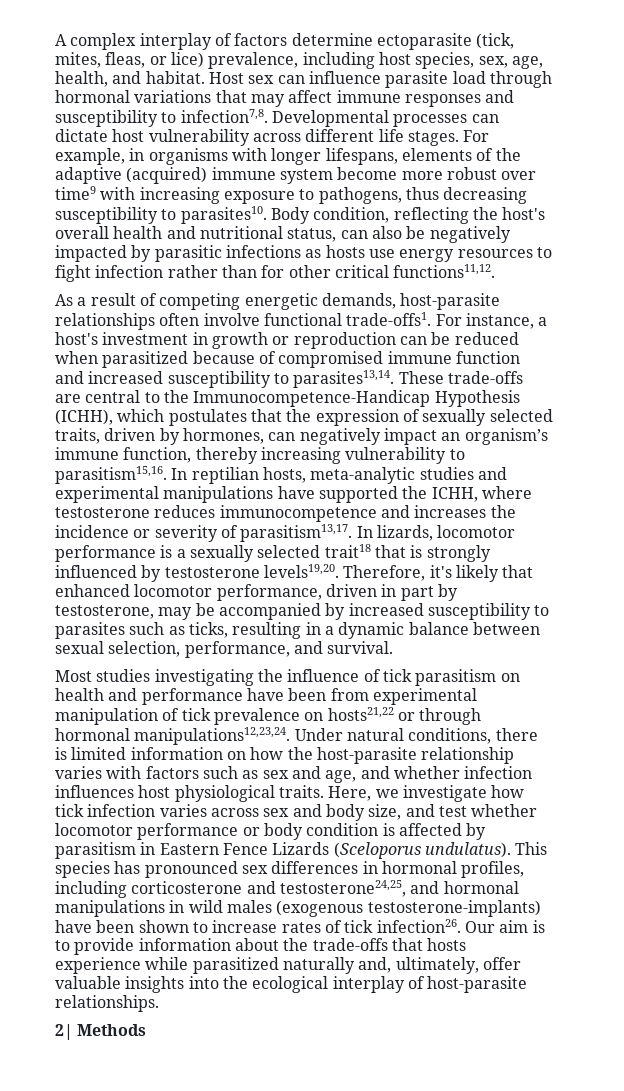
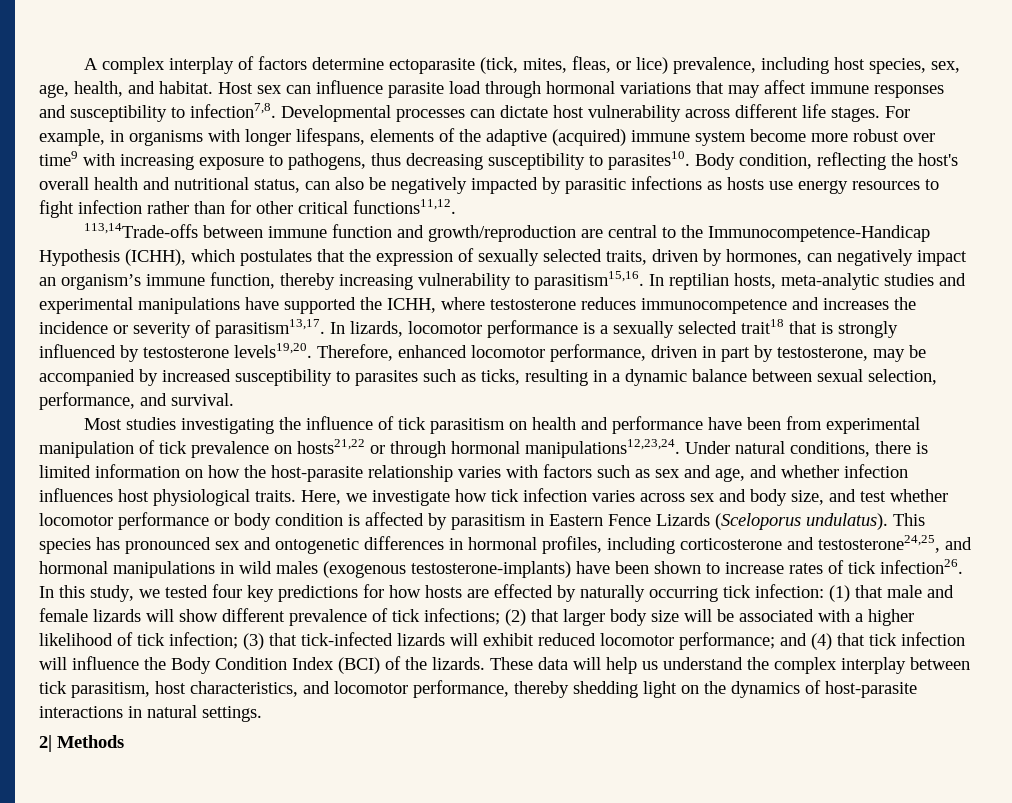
[55,293,501,310] [55,312,548,330] [55,332,519,349] [55,351,520,368] [55,370,523,388] As a result of competing energetic demands, host-parasite relationships often involve functional trade-offs1. For instance, a host's investment in growth or reproduction can be reduced when parasitized because of compromised immune function and increased susceptibility to parasites13,14. These trade-offs -> [84,223,577,242] 113,14Trade-offs between immune function and growth/reproduction
[429,565,534,582] it's likely that -> (393, 352) none
(268, 869) none -> [244,537,359,554] and ontogenetic
[464,920,545,933] [55,938,467,955] [55,957,521,974] [55,976,528,993] [55,995,159,1012] Our aim is to provide information about the trade-offs that hosts experience while parasitized naturally and, ultimately, offer valuable insights into the ecological interplay of host-parasite relationships. -> [39,584,954,602] [39,608,914,626] [39,632,965,650] [39,656,970,674] [39,680,917,698] [39,705,262,722] In this study, we tested four key predictions for how hosts are effected by naturally occurring tick infection: (1) that male and female lizards will show different prevalence of tick infections; (2) that larger body size will be associated with a higher likelihood of tick infection; (3) that tick-infected lizards will exhibit reduced locomotor performance; and (4) that tick infection will influence the Body Condition Index (BCI) of the lizards. These data will help us understand the complex interplay between tick parasitism, host characteristics, and locomotor performance, thereby shedding light on the dynamics of host-parasite interactions in natural settings.

